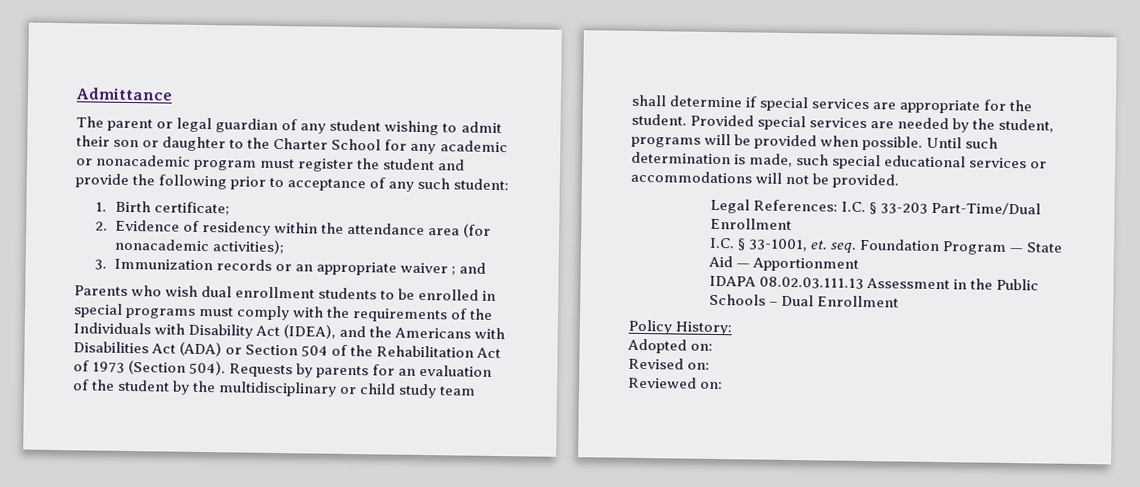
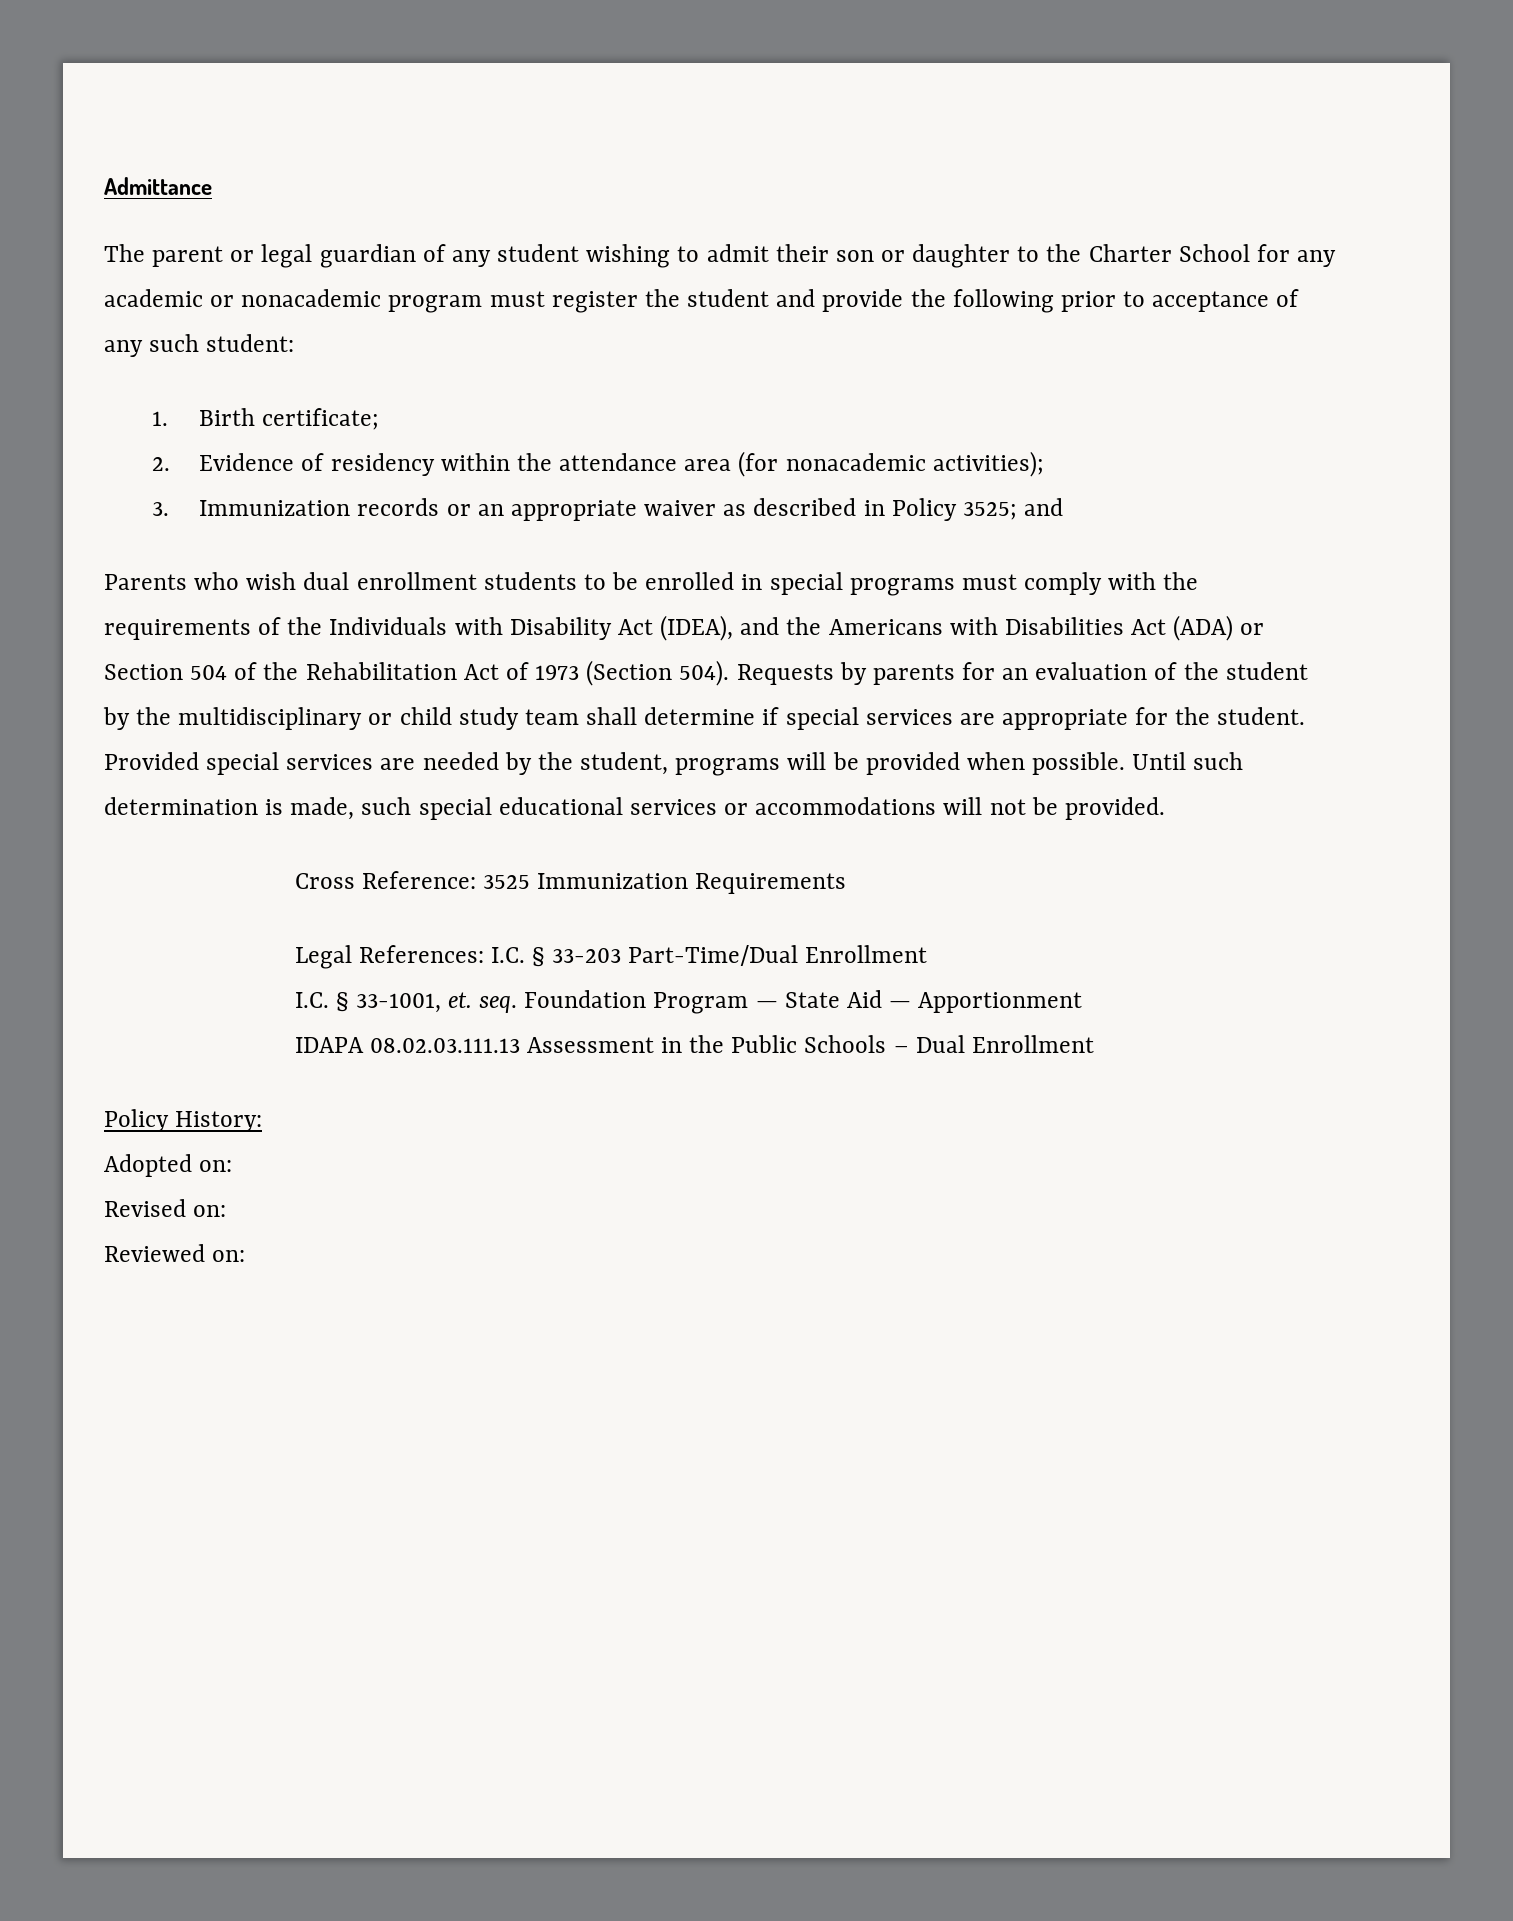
[451,266,457,276] ; -> [723,498,1017,521] as described in Policy 3525;
(900, 181) none -> [294,871,847,894] // Cross Reference: 3525 Immunization Requirements

